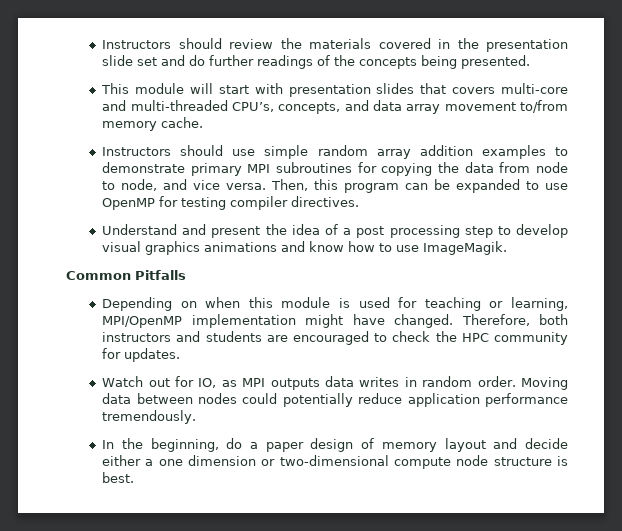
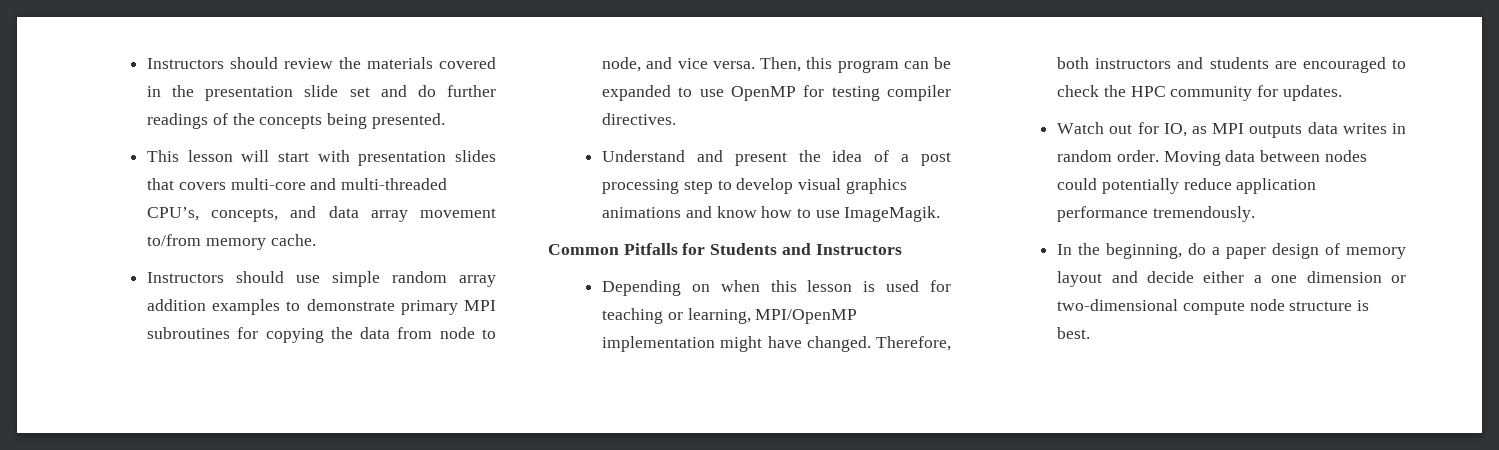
[135,83,185,94] module -> [187,150,233,162] lesson
(186, 275) none -> [682,243,902,255] for Students and Instructors
[281,297,331,308] module -> [807,280,853,292] lesson

